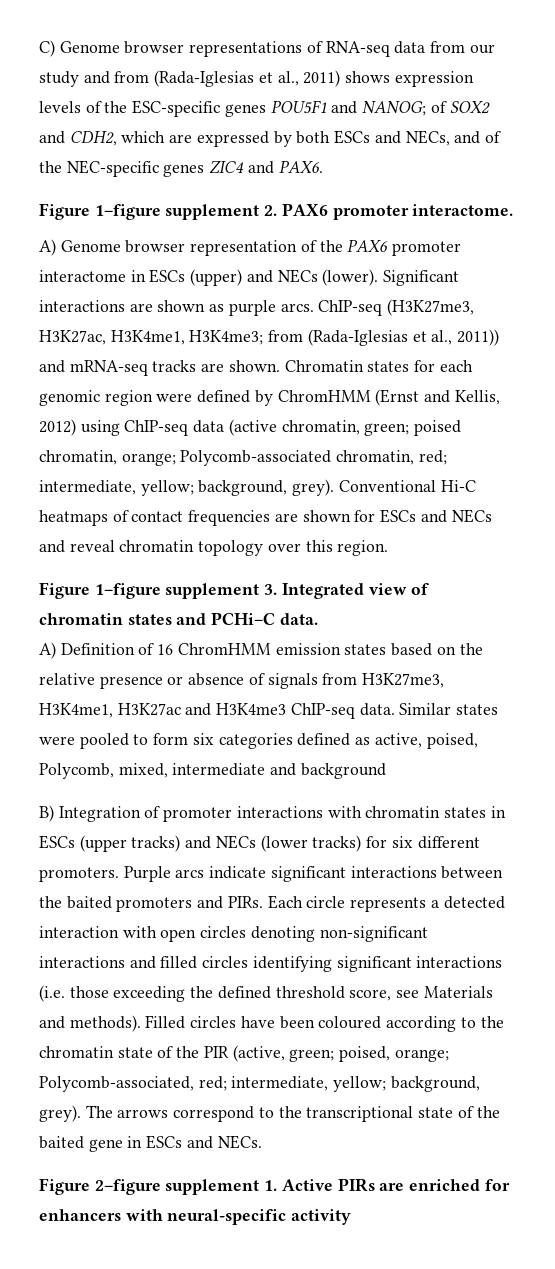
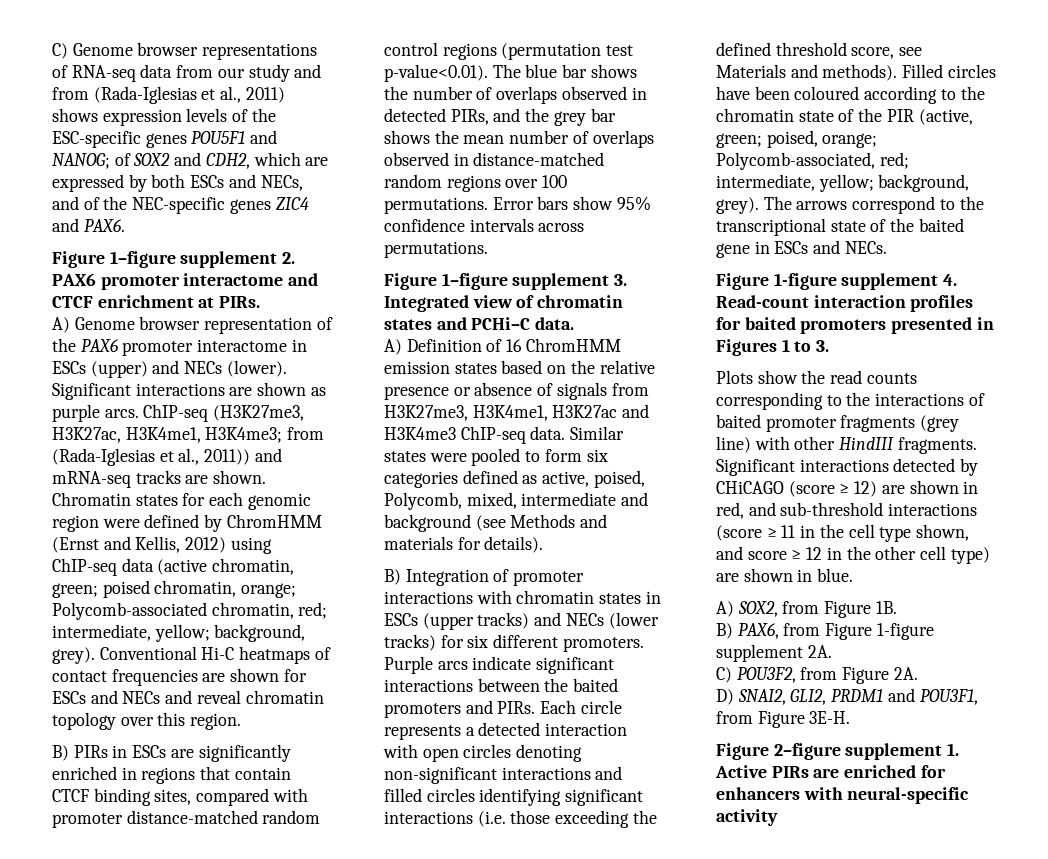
[412,204,514,216] interactome. -> [183,273,319,286] [52,295,261,308] interactome and CTCF enrichment at PIRs.
(389, 548) none -> [52,744,291,762] [52,766,291,784] [52,788,308,806] [52,810,321,828] [384,42,634,60] [384,64,637,82] [384,86,647,104] [384,108,616,126] [384,130,654,148] [384,152,605,166] [384,174,568,192] [384,196,651,214] [384,218,585,232] [384,241,488,258] // B) PIRs in ESCs are significantly enriched in regions that contain CTCF binding sites, compared with promoter distance-matched random control regions (permutation test p-value<0.01). The blue bar shows the number of overlaps observed in detected PIRs, and the grey bar shows the mean number of overlaps observed in distance-matched random regions over 100 permutations. Error bars show 95% confidence intervals across permutations.
(386, 771) none -> [475,514,608,531] [384,536,544,553] (see Methods and materials for details).
(262, 1142) none -> [716,273,958,290] [716,295,974,312] [716,317,994,334] [716,339,830,356] [716,370,917,384] [716,392,985,410] [716,414,960,432] [716,436,977,454] [716,458,979,476] [716,480,979,497] [716,502,978,519] [716,524,970,542] [716,546,990,564] [716,568,854,582] [716,601,897,618] [716,623,934,640] [716,644,832,662] [716,667,918,684] [716,688,978,705] [716,711,851,728] // Figure 1-figure supplement 4. Read-count interaction profiles for baited promoters presented in Figures 1 to 3. // Plots show the read counts corresponding to the interactions of baited promoter fragments (grey line) with other HindIII fragments. Significant interactions detected by CHiCAGO (score ≥ 12) are shown in red, and sub-threshold interactions (score ≥ 11 in the cell type shown, and score ≥ 12 in the other cell type) are shown in blue. // A) SOX2, from Figure 1B. // B) PAX6, from Figure 1-figure supplement 2A. // C) POU3F2, from Figure 2A. // D) SNAI2, GLI2, PRDM1 and POU3F1, from Figure 3E-H.

